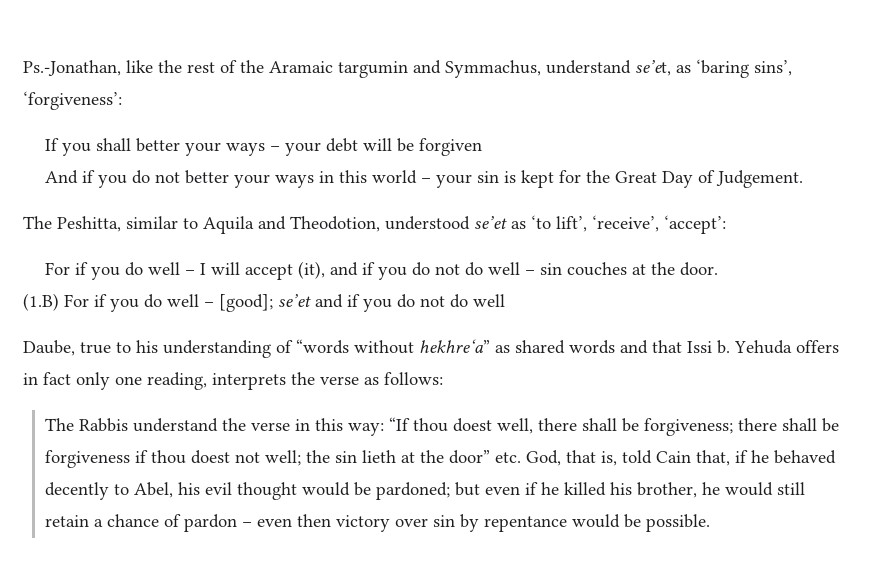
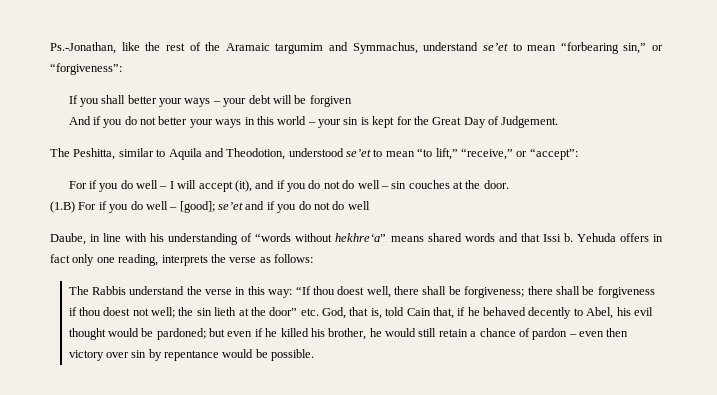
[338,61,408,78] targumin -> [275,43,324,54] targumim
[635,59,792,78] [23,91,122,110] se’et, as ‘baring sins’, ‘forgiveness’: -> [482,42,663,54] [50,63,122,75] se’et to mean “forbearing sin,” or “forgiveness”:
[511,215,726,234] as ‘to lift’, ‘receive’, ‘accept’: -> [373,148,578,160] to mean “to lift,” “receive,” or “accept”:
[80,342,131,354] true to -> [90,233,148,242] in line with
[495,345,510,353] as -> [390,236,424,242] means

